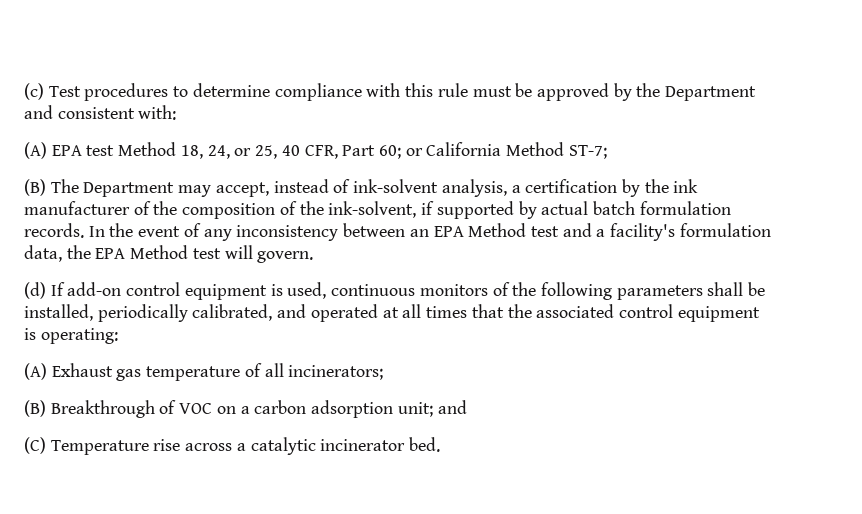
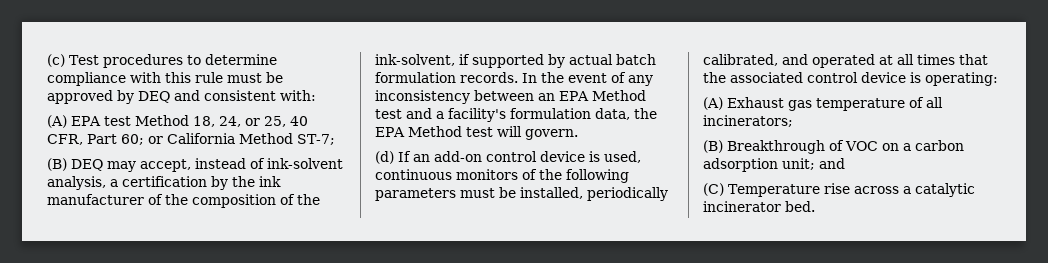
[636,83,757,101] the Department -> [138,91,170,103] DEQ
[50,179,175,197] The Department -> [71,159,103,171] DEQ
(65, 289) none -> [413,154,430,162] an
[184,284,267,300] equipment -> [540,151,585,162] device
[707,282,744,296] shall -> [460,188,495,198] must
[677,306,760,322] equipment -> [861,72,906,83] device

